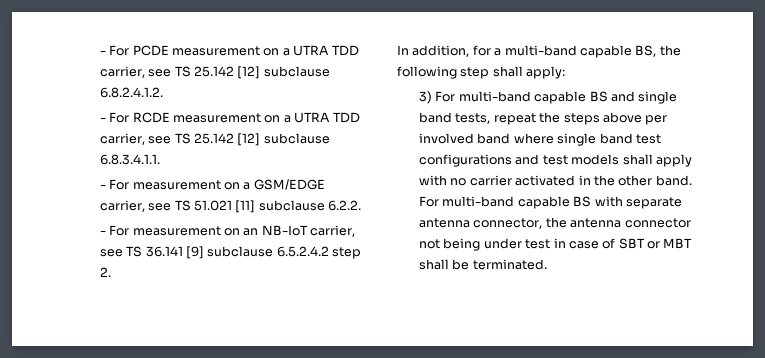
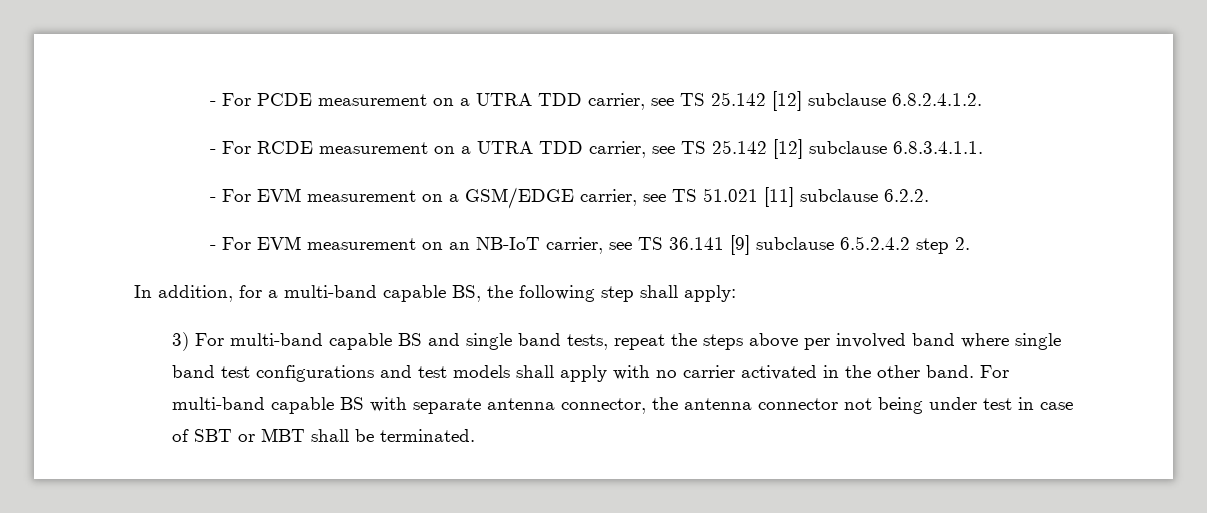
(130, 184) none -> [256,188,301,202] EVM
(130, 230) none -> [256,236,301,250] EVM

